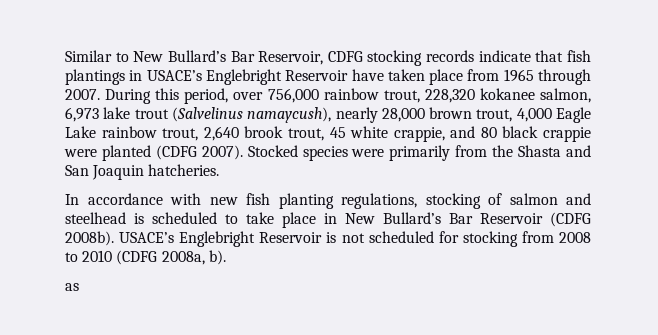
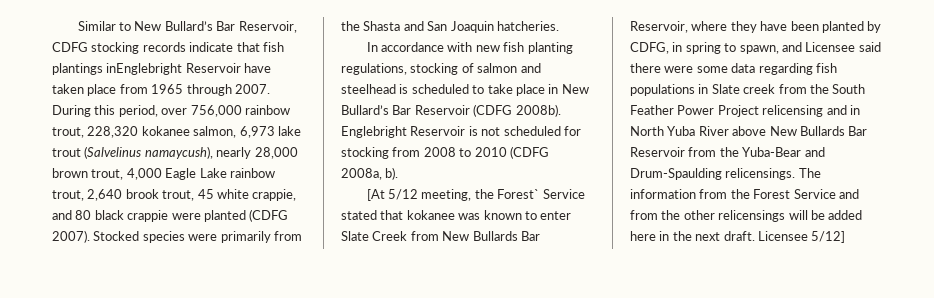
[129,69,282,85] in USACE’s Englebright -> [106,63,183,75] inEnglebright
[119,232,175,243] USACE’s -> (561, 110) none
[65,283,79,291] as -> [366,189,585,201] [341,210,572,220] [341,231,540,241] [630,21,882,33] [630,42,881,54] [630,63,837,75] [630,84,866,96] [630,105,860,117] [630,126,868,136] [630,147,825,157] [630,168,821,180] [630,189,859,199] [630,210,863,222] [630,231,846,243] [At 5/12 meeting, the Forest` Service stated that kokanee was known to enter Slate Creek from New Bullards Bar Reservoir, where they have been planted by CDFG, in spring to spawn, and Licensee said there were some data regarding fish populations in Slate creek from the South Feather Power Project relicensing and in North Yuba River above New Bullards Bar Reservoir from the Yuba-Bear and Drum-Spaulding relicensings. The information from the Forest Service and from the other relicensings will be added here in the next draft. Licensee 5/12]

